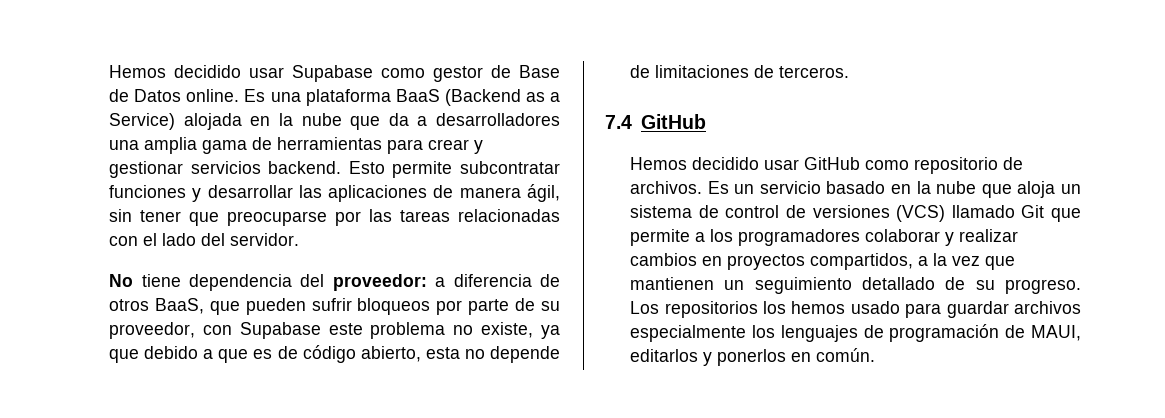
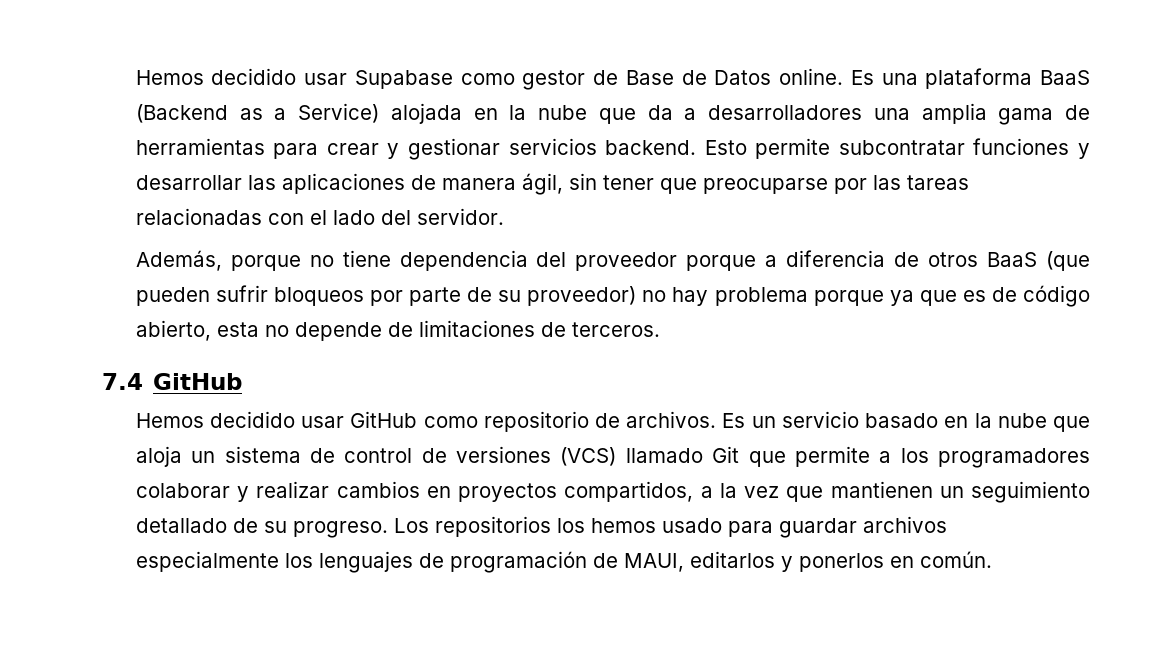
[109,274,134,287] No -> [135,250,334,271] Además, porque no
[332,274,427,291] proveedor: -> [575,252,757,271] proveedor porque
[154,298,240,315] BaaS, que -> [987,251,1091,271] BaaS (que
[109,322,561,339] [109,346,214,363] proveedor, con Supabase este problema no existe, ya que debido a -> [527,286,914,306] proveedor) no hay problema porque ya

